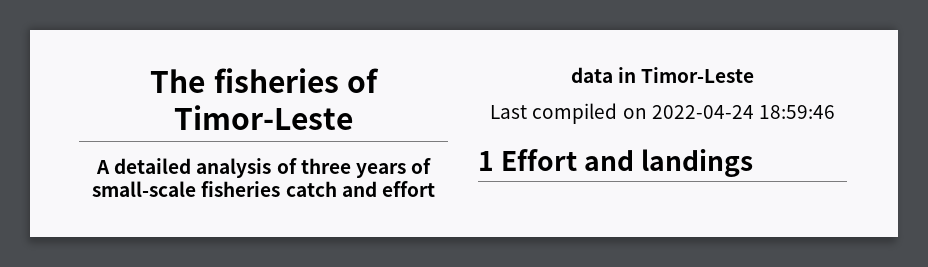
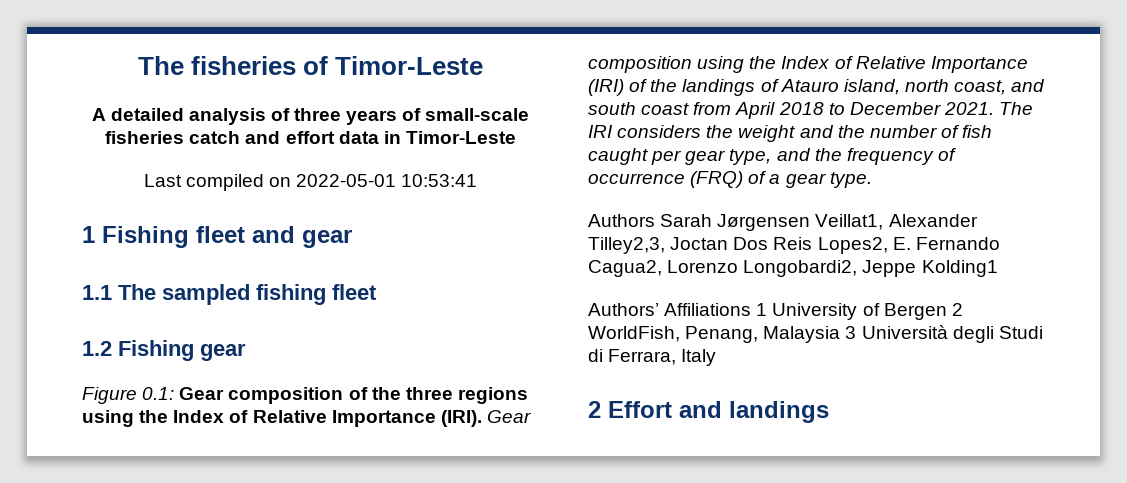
[651,105,835,119] [478,151,494,171] 2022-04-24 18:59:46 // 1 -> [296,174,478,187] [82,226,352,248] [82,284,377,305] [82,340,246,361] [82,387,528,404] [82,410,531,427] [588,56,1028,73] [588,79,1046,96] [588,102,1034,119] [588,125,993,142] [588,148,956,165] [588,171,872,188] [588,214,978,231] [588,237,1000,254] [588,260,998,277] [588,303,963,320] [588,325,1043,343] [588,349,717,366] [588,401,601,418] 2022-05-01 10:53:41 // 1 Fishing fleet and gear // 1.1 The sampled fishing fleet // 1.2 Fishing gear // Figure 0.1: Gear composition of the three regions using the Index of Relative Importance (IRI). Gear composition using the Index of Relative Importance (IRI) of the landings of Atauro island, north coast, and south coast from April 2018 to December 2021. The IRI considers the weight and the number of fish caught per gear type, and the frequency of occurrence (FRQ) of a gear type. // Authors Sarah Jørgensen Veillat1, Alexander Tilley2,3, Joctan Dos Reis Lopes2, E. Fernando Cagua2, Lorenzo Longobardi2, Jeppe Kolding1 // Authors’ Affiliations 1 University of Bergen 2 WorldFish, Penang, Malaysia 3 Università degli Studi di Ferrara, Italy // 2

